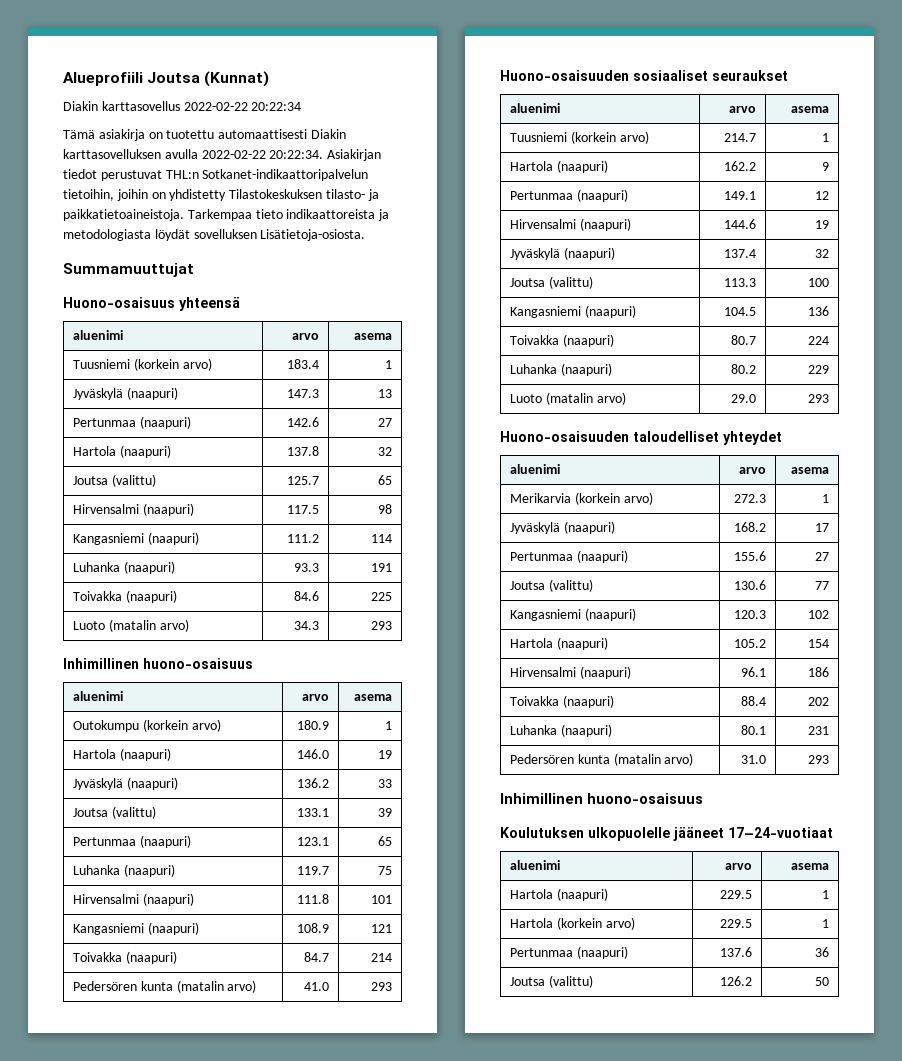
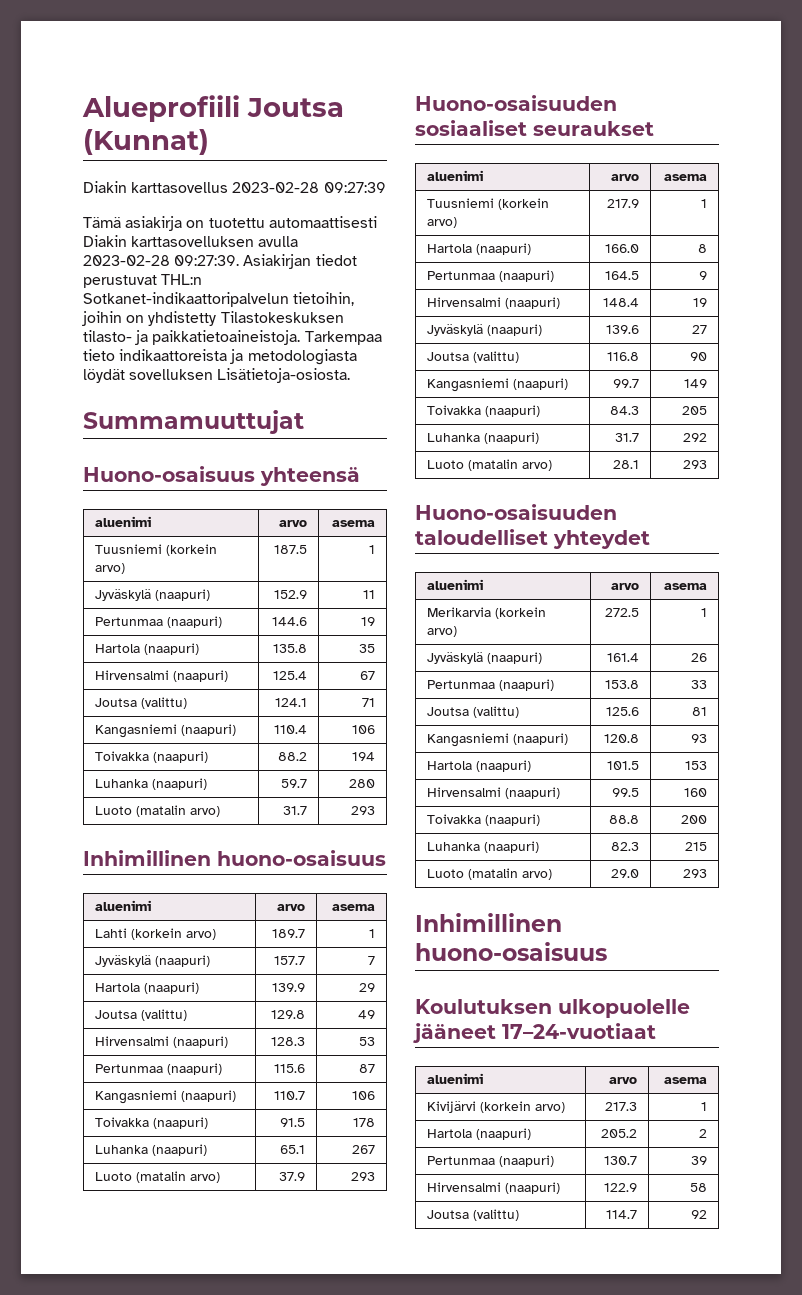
[183,102,302,111] 2022-02-22 20:22:34 -> [232,182,386,193] 2023-02-28 09:27:39
[201,150,324,159] 2022-02-22 20:22:34. -> [83,255,240,266] 2023-02-28 09:27:39.
[287,359,320,369] [385,360,393,369] [72,387,178,400] [287,389,320,398] [378,389,393,398] [72,416,191,429] [287,417,320,427] [378,418,393,427] [72,445,171,458] [287,446,320,456] [378,447,393,456] [72,474,156,487] [287,476,320,485] [378,475,393,485] [72,503,194,516] [287,505,320,514] [378,504,393,514] [72,532,199,545] [287,534,320,543] [371,534,393,543] [72,561,175,574] [294,563,320,572] [371,563,393,572] [72,590,177,603] [294,591,320,601] [371,592,393,601] [72,619,189,632] [294,621,320,630] 183.4 | 1 // Jyväskylä (naapuri) | 147.3 | 13 // Pertunmaa (naapuri) | 142.6 | 27 // Hartola (naapuri) | 137.8 | 32 // Joutsa (valittu) | 125.7 | 65 // Hirvensalmi (naapuri) | 117.5 | 98 // Kangasniemi (naapuri) | 111.2 | 114 // Luhanka (naapuri) | 93.3 | 191 // Toivakka (naapuri) | 84.6 | 225 // Luoto (matalin arvo) | 34.3 -> [274,545,308,554] [369,545,376,554] [94,589,210,601] [274,590,308,599] [363,590,376,599] [94,616,222,628] [272,617,308,626] [361,617,376,626] [94,643,199,655] [273,644,308,653] [359,644,376,653] [94,670,228,682] [273,671,308,680] [360,671,376,680] [94,697,187,709] [275,698,308,707] [362,698,376,707] [94,724,236,738] [274,725,308,734] [352,725,376,734] [94,751,208,763] [278,752,308,761] [352,752,376,761] [94,778,207,790] [281,779,308,788] [349,779,376,788] [94,805,220,817] [283,806,308,815] 187.5 | 1 // Jyväskylä (naapuri) | 152.9 | 11 // Pertunmaa (naapuri) | 144.6 | 19 // Hartola (naapuri) | 135.8 | 35 // Hirvensalmi (naapuri) | 125.4 | 67 // Joutsa (valittu) | 124.1 | 71 // Kangasniemi (naapuri) | 110.4 | 106 // Toivakka (naapuri) | 88.2 | 194 // Luhanka (naapuri) | 59.7 | 280 // Luoto (matalin arvo) | 31.7
[72,719,221,732] [297,720,330,730] [385,721,393,730] [72,748,171,761] [297,749,330,759] [378,750,393,759] [72,777,178,790] [297,778,330,788] [378,779,393,788] [72,806,156,819] [297,808,330,817] [378,808,393,817] [72,835,191,848] [297,837,330,846] [378,836,393,846] [72,864,175,877] [297,866,330,875] [378,866,393,875] [72,893,194,906] [297,894,330,904] [371,895,393,904] [72,922,199,935] [297,923,330,933] [371,924,393,933] [72,951,177,964] [304,952,330,962] [371,953,393,962] [72,980,257,993] [304,982,330,991] Outokumpu (korkein arvo) | 180.9 | 1 // Hartola (naapuri) | 146.0 | 19 // Jyväskylä (naapuri) | 136.2 | 33 // Joutsa (valittu) | 133.1 | 39 // Pertunmaa (naapuri) | 123.1 | 65 // Luhanka (naapuri) | 119.7 | 75 // Hirvensalmi (naapuri) | 111.8 | 101 // Kangasniemi (naapuri) | 108.9 | 121 // Toivakka (naapuri) | 84.7 | 214 // Pedersören kunta (matalin arvo) | 41.0 -> [94,928,216,940] [272,929,306,938] [369,929,376,938] [94,955,210,967] [274,956,306,965] [368,956,376,965] [94,982,199,994] [272,983,306,992] [359,983,376,992] [94,1009,187,1021] [271,1010,306,1019] [358,1010,376,1019] [94,1036,228,1048] [271,1037,306,1046] [359,1037,376,1046] [94,1063,222,1075] [274,1064,306,1073] [359,1064,376,1073] [94,1090,236,1104] [274,1091,306,1100] [352,1091,376,1100] [94,1117,208,1129] [280,1118,306,1127] [353,1118,376,1127] [94,1144,207,1156] [280,1145,306,1154] [352,1145,376,1154] [94,1171,220,1183] [279,1172,306,1181] Lahti (korkein arvo) | 189.7 | 1 // Jyväskylä (naapuri) | 157.7 | 7 // Hartola (naapuri) | 139.9 | 29 // Joutsa (valittu) | 129.8 | 49 // Hirvensalmi (naapuri) | 128.3 | 53 // Pertunmaa (naapuri) | 115.6 | 87 // Kangasniemi (naapuri) | 110.7 | 106 // Toivakka (naapuri) | 91.5 | 178 // Luhanka (naapuri) | 65.1 | 267 // Luoto (matalin arvo) | 37.9
[724,133,757,142] [822,133,830,142] [509,160,608,173] [724,161,757,171] [822,162,830,171] [509,189,628,202] [724,191,757,200] [815,191,830,200] [509,218,631,231] [724,219,757,229] [815,220,830,229] [509,247,615,260] [724,249,757,258] [815,249,830,258] [509,276,593,289] [724,278,757,287] [808,278,830,287] [509,305,636,318] [724,307,757,316] [808,306,830,316] [509,334,614,347] [731,335,757,345] [808,336,830,345] [509,363,612,376] [731,364,757,374] [808,365,830,374] [509,392,626,405] [731,394,757,403] 214.7 | 1 // Hartola (naapuri) | 162.2 | 9 // Pertunmaa (naapuri) | 149.1 | 12 // Hirvensalmi (naapuri) | 144.6 | 19 // Jyväskylä (naapuri) | 137.4 | 32 // Joutsa (valittu) | 113.3 | 100 // Kangasniemi (naapuri) | 104.5 | 136 // Toivakka (naapuri) | 80.7 | 224 // Luhanka (naapuri) | 80.2 | 229 // Luoto (matalin arvo) | 29.0 -> [607,199,640,208] [701,199,708,208] [426,243,531,255] [605,244,640,253] [698,244,708,253] [426,270,554,282] [605,271,640,280] [699,271,708,280] [426,297,560,309] [603,298,640,307] [693,298,708,307] [426,324,542,336] [606,325,640,334] [692,325,708,334] [426,351,519,363] [607,352,640,361] [690,352,708,361] [426,378,568,392] [613,379,640,388] [684,379,708,388] [426,405,540,417] [610,406,640,415] [682,406,708,415] [426,432,539,444] [615,433,640,442] [683,433,708,442] [426,459,552,471] [613,460,640,469] 217.9 | 1 // Hartola (naapuri) | 166.0 | 8 // Pertunmaa (naapuri) | 164.5 | 9 // Hirvensalmi (naapuri) | 148.4 | 19 // Jyväskylä (naapuri) | 139.6 | 27 // Joutsa (valittu) | 116.8 | 90 // Kangasniemi (naapuri) | 99.7 | 149 // Toivakka (naapuri) | 84.3 | 205 // Luhanka (naapuri) | 31.7 | 292 // Luoto (matalin arvo) | 28.1
[734,494,767,503] [822,494,830,503] [509,521,615,534] [734,522,767,532] [815,523,830,532] [509,550,628,563] [734,551,767,561] [815,552,830,561] [509,579,593,592] [734,580,767,590] [815,581,830,590] [509,608,636,621] [734,610,767,619] [808,610,830,619] [509,637,608,650] [734,639,767,648] [808,639,830,648] [509,666,631,679] [741,667,767,677] [808,667,830,677] [509,695,614,708] [741,696,767,706] [808,697,830,706] [509,724,612,737] [741,725,767,735] [808,726,830,735] [509,753,694,766] [741,755,767,764] 272.3 | 1 // Jyväskylä (naapuri) | 168.2 | 17 // Pertunmaa (naapuri) | 155.6 | 27 // Joutsa (valittu) | 130.6 | 77 // Kangasniemi (naapuri) | 120.3 | 102 // Hartola (naapuri) | 105.2 | 154 // Hirvensalmi (naapuri) | 96.1 | 186 // Toivakka (naapuri) | 88.4 | 202 // Luhanka (naapuri) | 80.1 | 231 // Pedersören kunta (matalin arvo) | 31.0 -> [605,608,640,617] [701,608,708,617] [426,652,542,664] [607,653,640,662] [691,653,708,662] [426,679,554,691] [605,680,640,689] [691,680,708,689] [426,706,519,718] [606,707,640,716] [692,707,708,716] [426,733,568,747] [604,734,640,743] [691,734,708,743] [426,760,531,772] [607,761,640,770] [685,761,708,770] [426,787,560,799] [612,788,640,797] [684,788,708,797] [426,814,540,826] [609,815,640,824] [681,815,708,824] [426,841,539,853] [611,842,640,851] [685,842,708,851] [426,868,552,880] [611,869,640,878] 272.5 | 1 // Jyväskylä (naapuri) | 161.4 | 26 // Pertunmaa (naapuri) | 153.8 | 33 // Joutsa (valittu) | 125.6 | 81 // Kangasniemi (naapuri) | 120.8 | 93 // Hartola (naapuri) | 101.5 | 153 // Hirvensalmi (naapuri) | 99.5 | 160 // Toivakka (naapuri) | 88.8 | 200 // Luhanka (naapuri) | 82.3 | 215 // Luoto (matalin arvo) | 29.0
[509,888,608,901] [720,890,753,899] [822,890,830,899] [509,917,635,930] [720,919,753,928] [822,919,830,928] [509,946,628,959] [720,947,753,957] [815,947,830,957] [509,975,593,988] [720,976,753,986] [815,977,830,986] Hartola (naapuri) | 229.5 | 1 // Hartola (korkein arvo) | 229.5 | 1 // Pertunmaa (naapuri) | 137.6 | 36 // Joutsa (valittu) | 126.2 | 50 -> [426,1101,565,1113] [605,1102,638,1111] [701,1102,708,1111] [426,1128,531,1140] [601,1129,638,1138] [699,1129,708,1138] [426,1155,554,1167] [604,1156,638,1165] [691,1156,708,1165] [426,1182,560,1194] [604,1183,638,1192] [690,1183,708,1192] [426,1209,519,1221] [606,1210,638,1219] [691,1210,708,1219] Kivijärvi (korkein arvo) | 217.3 | 1 // Hartola (naapuri) | 205.2 | 2 // Pertunmaa (naapuri) | 130.7 | 39 // Hirvensalmi (naapuri) | 122.9 | 58 // Joutsa (valittu) | 114.7 | 92

